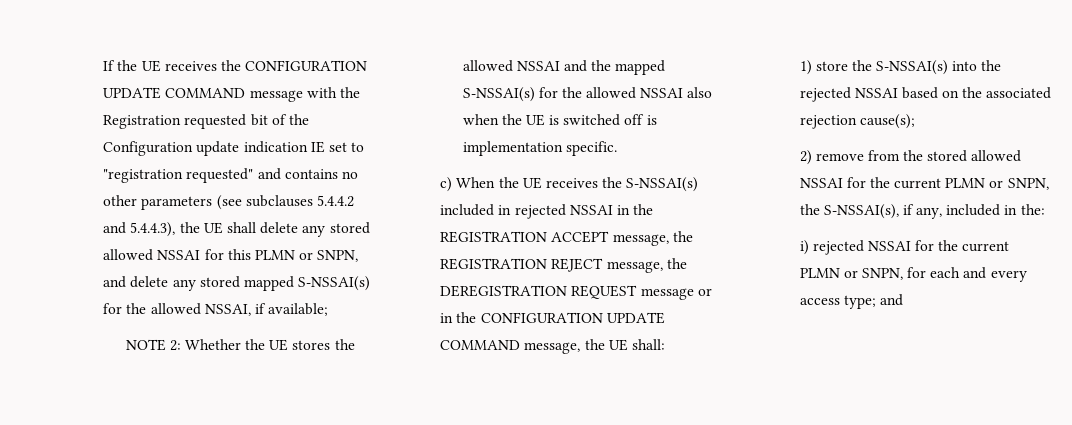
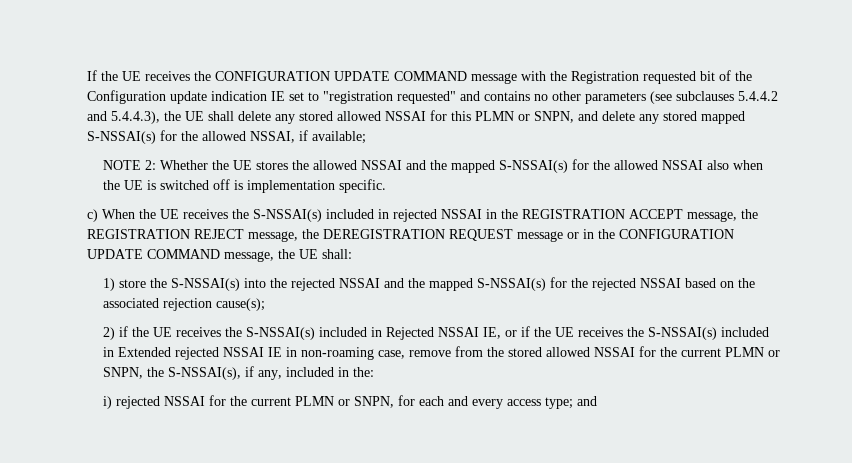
(898, 93) none -> [384,277,682,291] and the mapped S-NSSAI(s) for the rejected NSSAI
(812, 157) none -> [119,326,770,340] [103,347,406,360] if the UE receives the S-NSSAI(s) included in Rejected NSSAI IE, or if the UE receives the S-NSSAI(s) included in Extended rejected NSSAI IE in non-roaming case,

